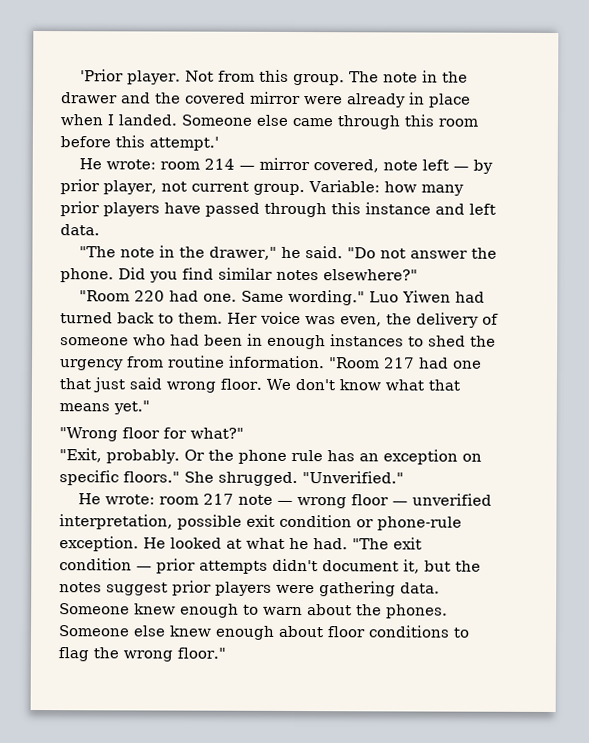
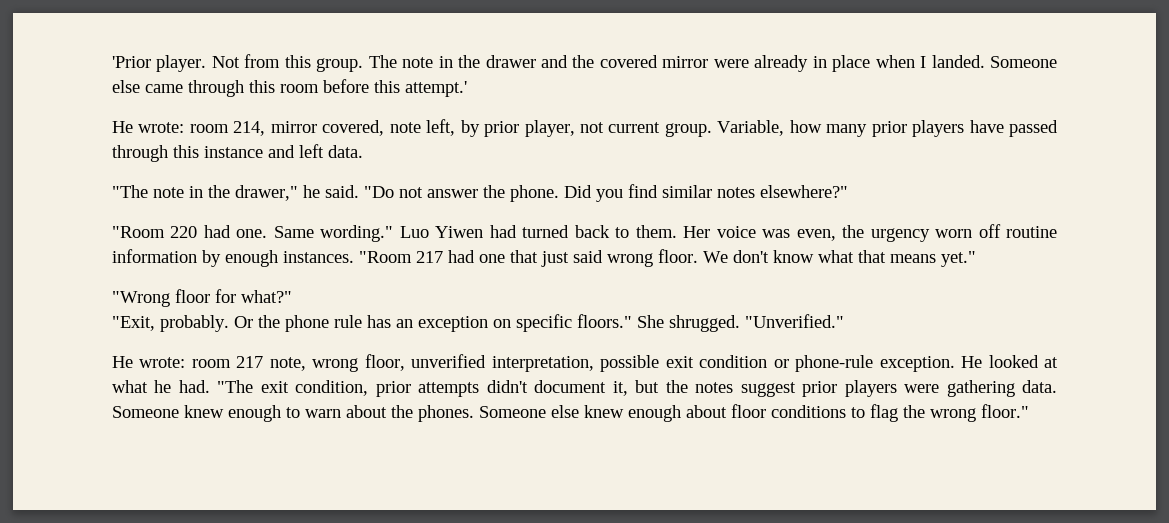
[203,158,255,170] 214 — -> [233,121,266,136] 214,
[421,159,469,171] left — -> [426,119,456,136] left,
[307,180,380,193] Variable: -> [717,120,785,136] Variable,
[416,312,499,328] [60,333,496,350] [60,355,325,371] delivery of someone who had been in enough instances to shed the urgency from routine information. -> [870,224,1057,242] [112,249,354,267] urgency worn off routine information by enough instances.
[237,494,408,509] note — wrong floor — -> [269,354,405,372] note, wrong floor,
[59,558,152,571] condition — -> [295,380,369,396] condition,

